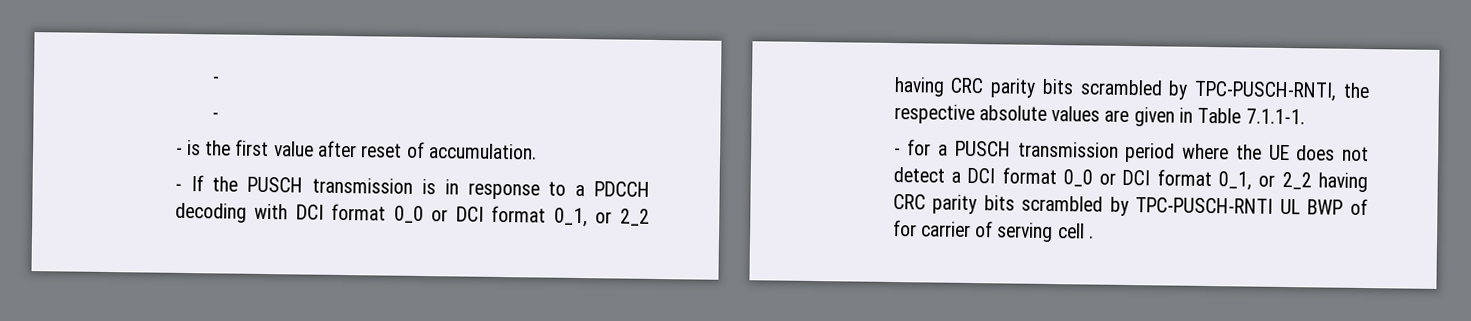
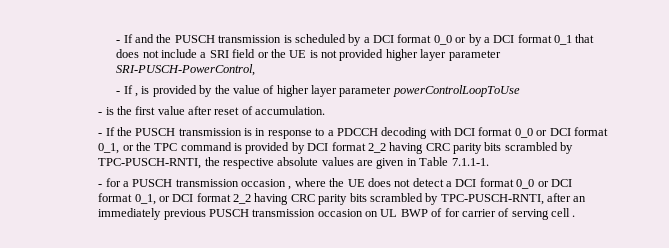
[211,76,220,84] [211,112,219,120] - // - -> [116,34,595,46] [116,49,501,61] [116,64,256,76] [116,85,520,97] - If and the PUSCH transmission is scheduled by a DCI format 0_0 or by a DCI format 0_1 that does not include a SRI field or the UE is not provided higher layer parameter SRI-PUSCH-PowerControl, // - If , is provided by the value of higher layer parameter powerControlLoopToUse
(613, 217) none -> [135,142,366,154] the TPC command is provided by DCI format
[1125,142,1176,163] period -> [241,179,292,190] occasion ,
[1281,171,1368,193] [892,194,1274,217] 2_2 having CRC parity bits scrambled by TPC-PUSCH-RNTI -> [172,193,587,205] [98,208,379,220] DCI format 2_2 having CRC parity bits scrambled by TPC-PUSCH-RNTI, after an immediately previous PUSCH transmission occasion on

